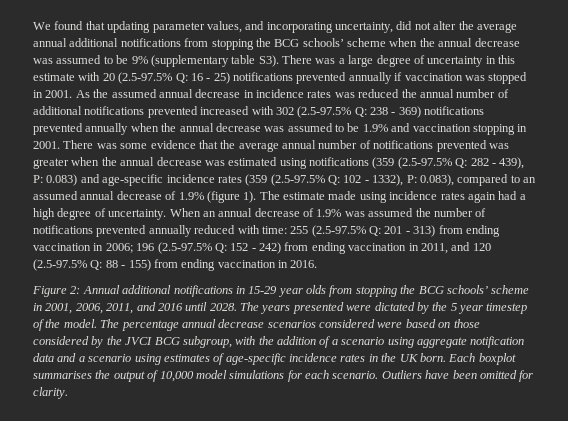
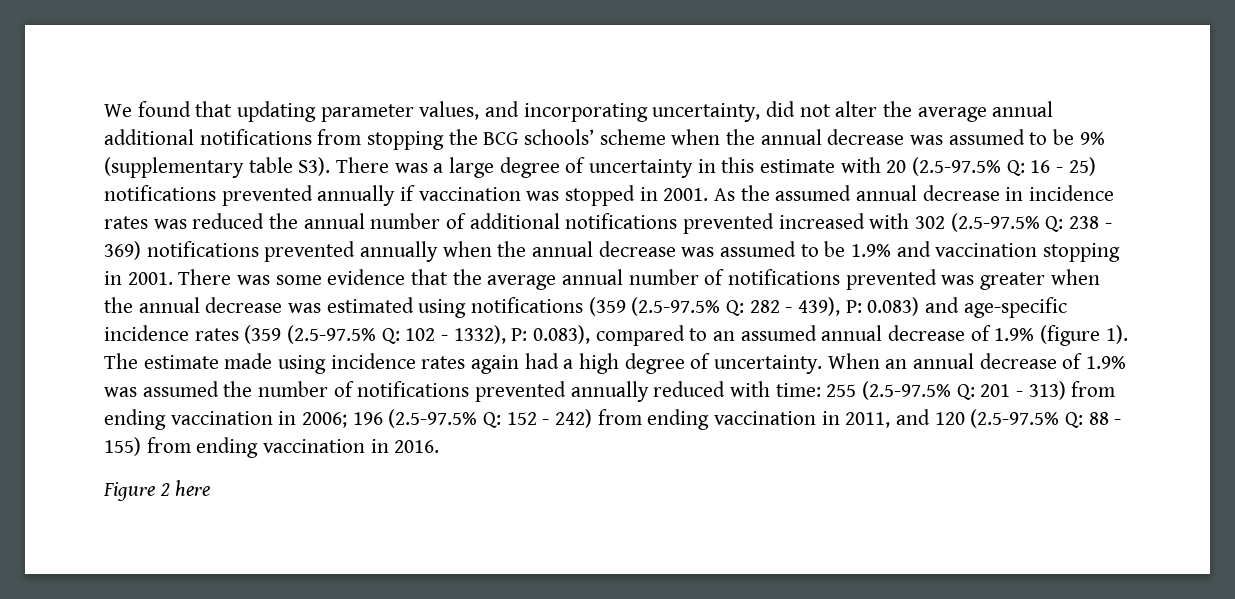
[70,285,530,297] [33,302,528,314] [33,319,480,331] [33,336,525,348] [33,353,516,365] [33,370,534,382] [33,387,68,399] 2: Annual additional notifications in 15-29 year olds from stopping the BCG schools’ scheme in 2001, 2006, 2011, and 2016 until 2028. The years presented were dictated by the 5 year timestep of the model. The percentage annual decrease scenarios considered were based on those considered by the JVCI BCG subgroup, with the addition of a scenario using aggregate notification data and a scenario using estimates of age-specific incidence rates in the UK born. Each boxplot summarises the output of 10,000 model simulations for each scenario. Outliers have been omitted for clarity. -> [159,480,211,496] 2 here

